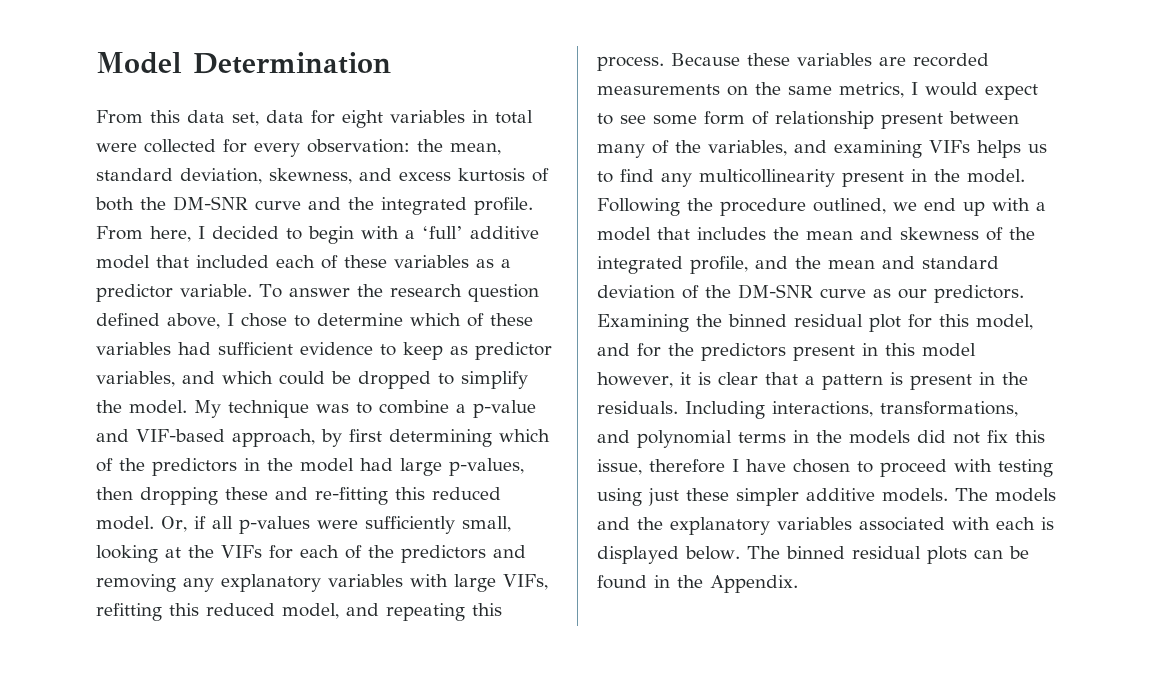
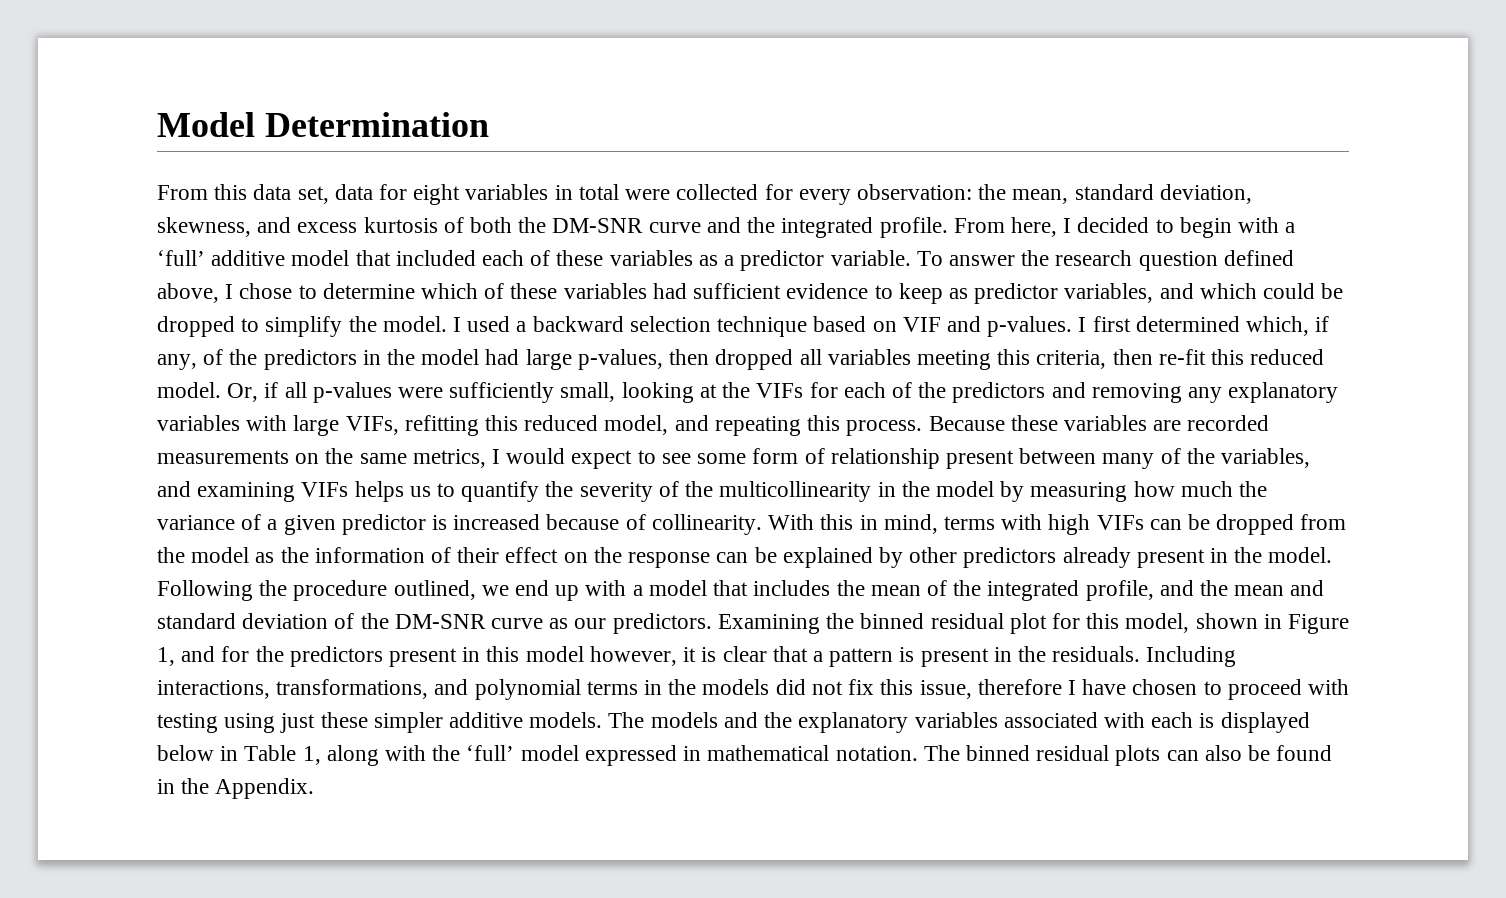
[194,400,536,418] [96,429,550,447] My technique was to combine a p-value and VIF-based approach, by first determining which -> [453,316,1330,337] [157,354,197,370] I used a backward selection technique based on VIF and p-values. I first determined which, if any,
[140,487,388,505] dropping these and re-fitting -> [715,349,1206,370] dropped all variables meeting this criteria, then re-fit
[620,169,835,187] find any multicollinearity -> [461,481,1267,502] [157,514,1347,535] [157,547,1131,568] quantify the severity of the multicollinearity in the model by measuring how much the variance of a given predictor is increased because of collinearity. With this in mind, terms with high VIFs can be dropped from the model as the information of their effect on the response can be explained by other predictors already
[860,227,979,240] and skewness -> (921, 590) none
(1033, 322) none -> [1195,613,1349,634] [157,647,175,666] shown in Figure 1,
[685,546,740,560] below. -> [157,745,918,766] below in Table 1, along with the ‘full’ model expressed in mathematical notation.
(1003, 554) none -> [1204,745,1242,761] also

